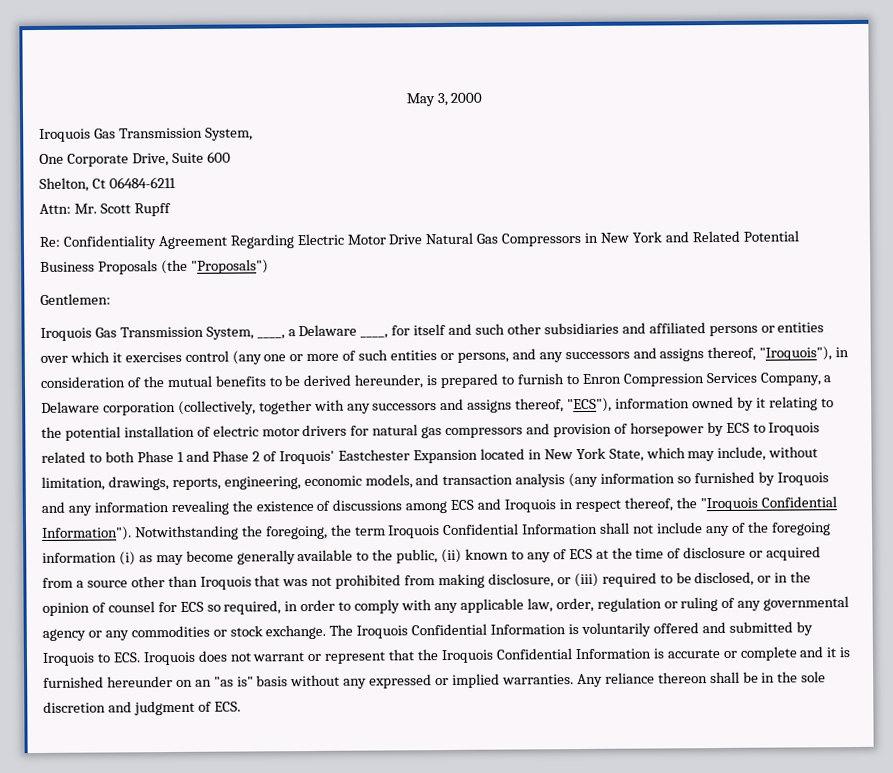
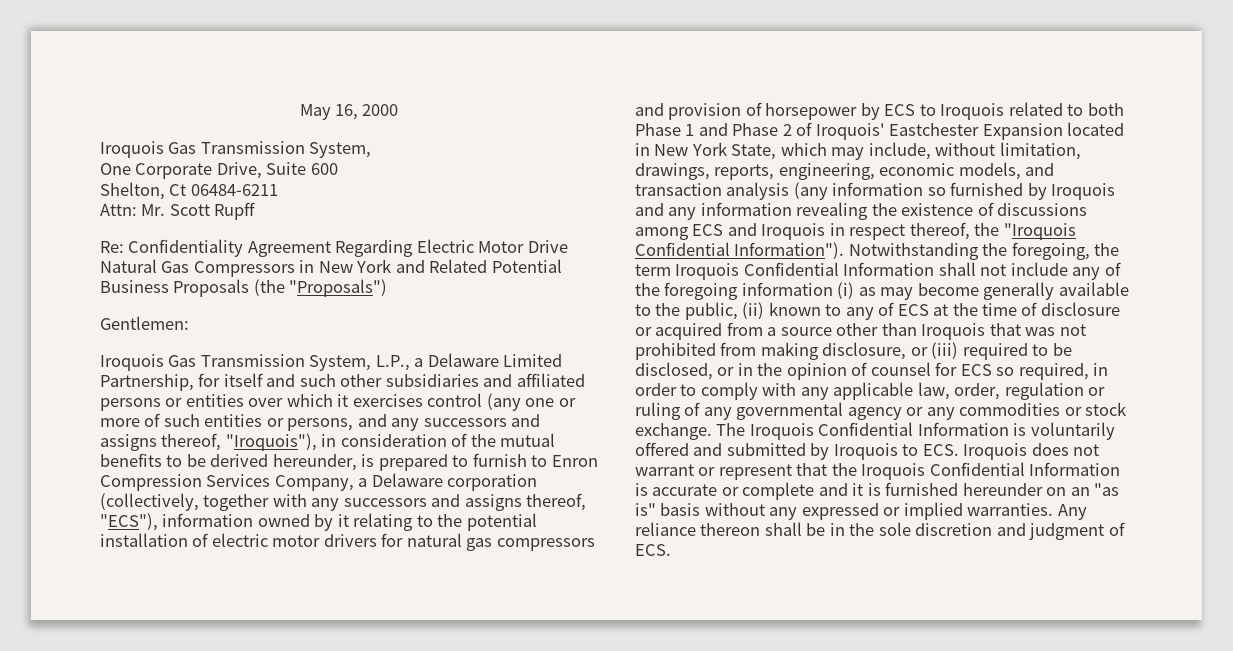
[436,92,448,107] 3, -> [335,104,358,120] 16,
[256,324,389,340] ____, a Delaware ____, -> [375,353,563,371] [100,374,194,391] L.P., a Delaware Limited Partnership,

